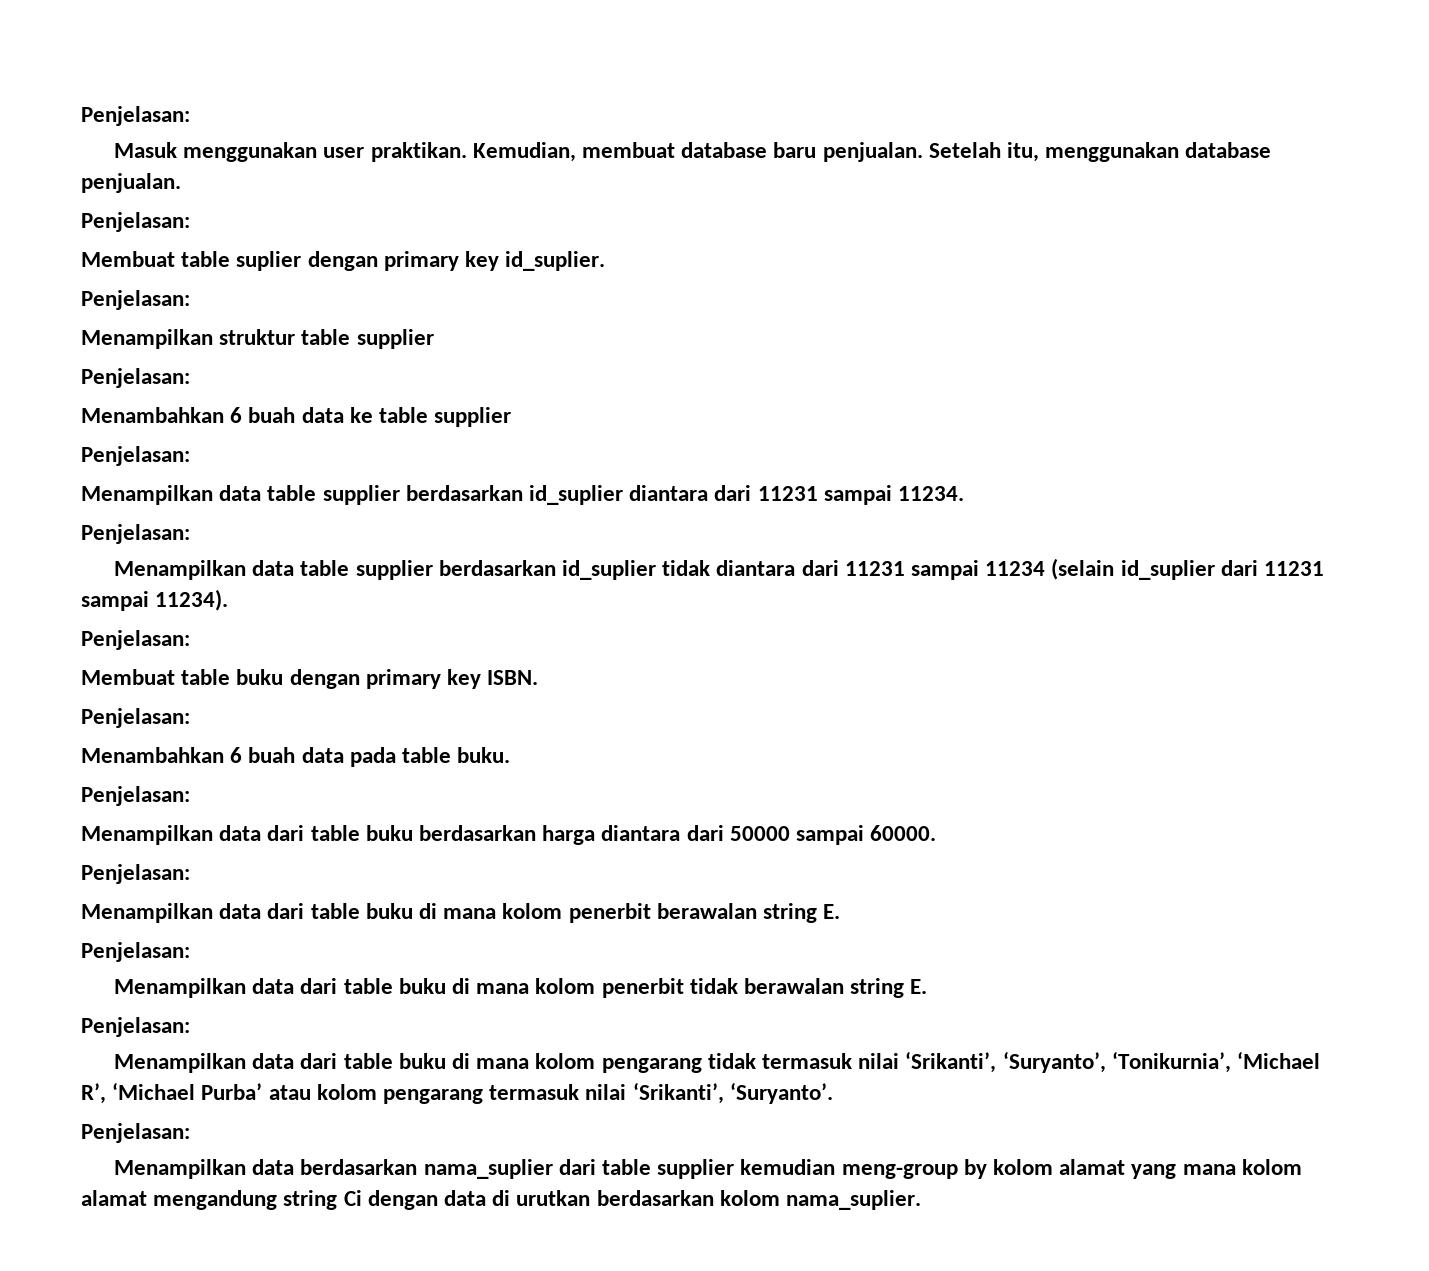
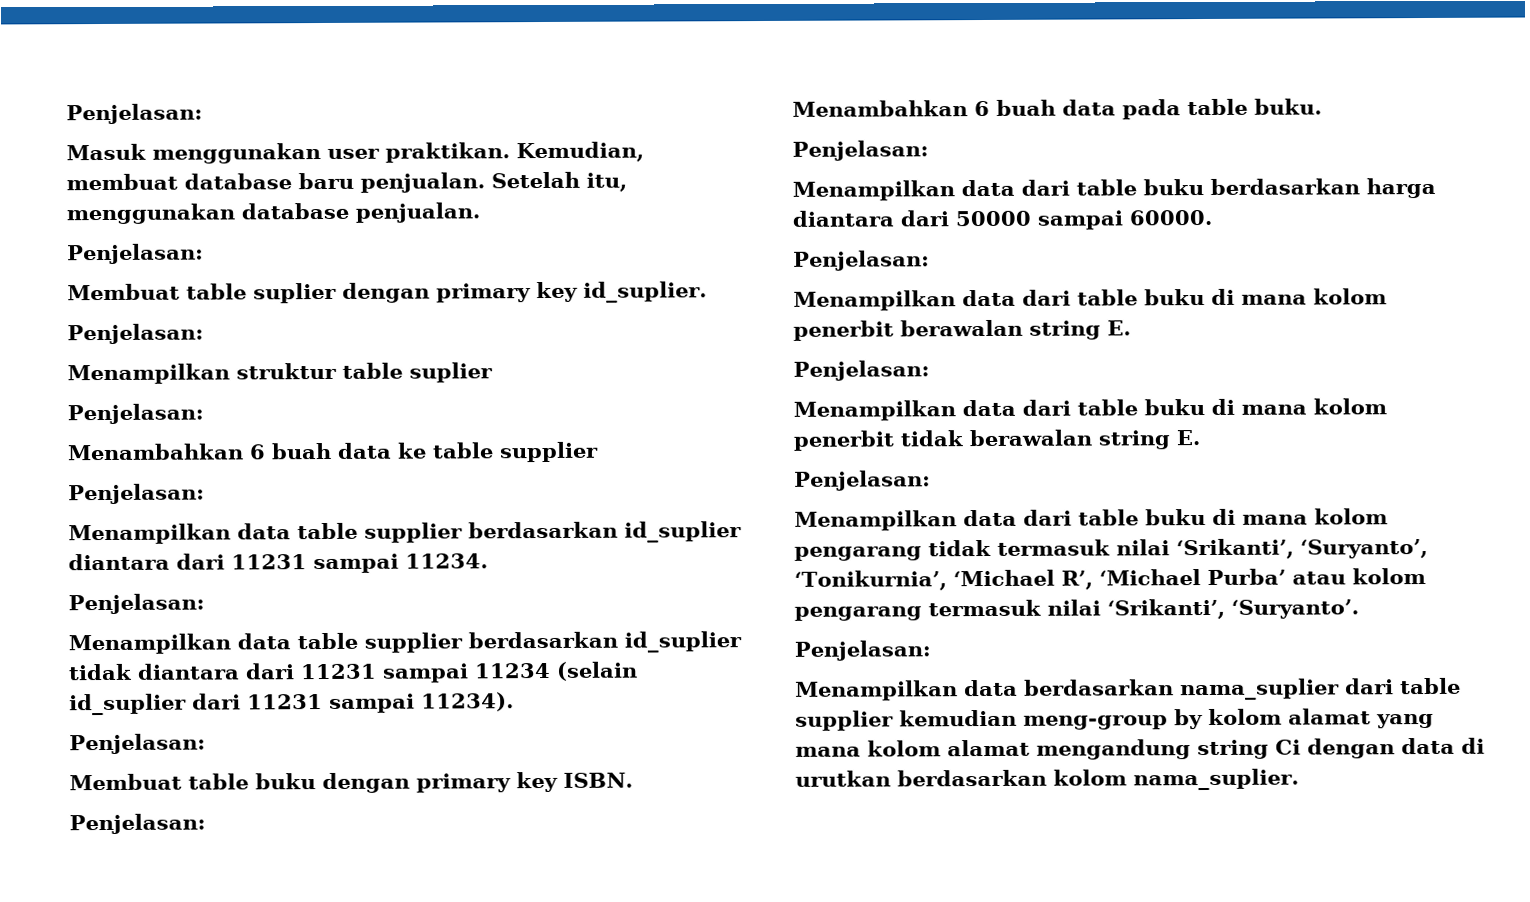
[356,329,434,349] supplier -> [409,362,493,383] suplier

